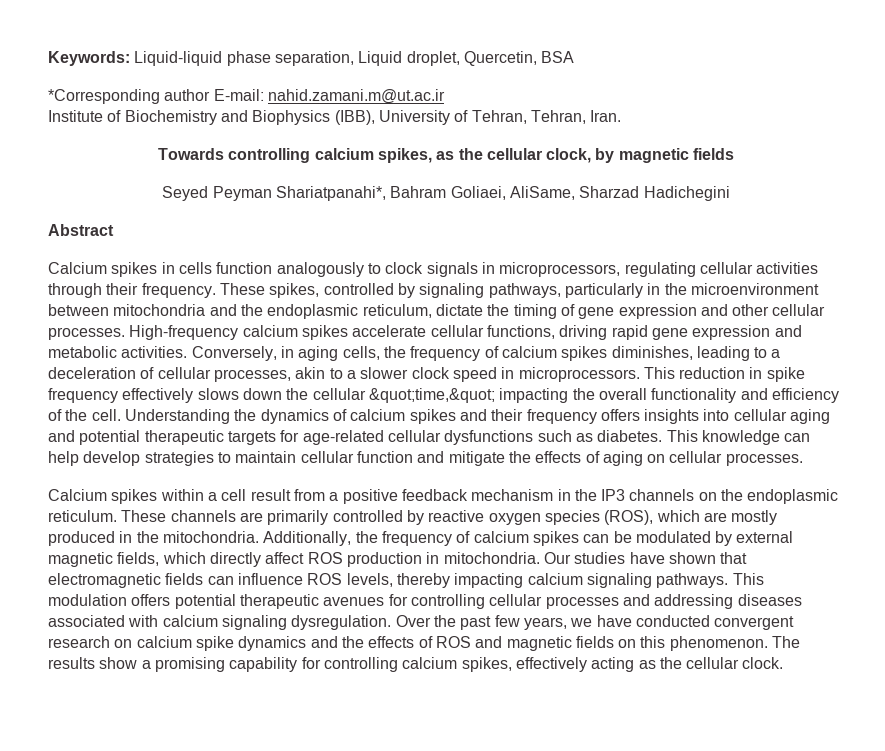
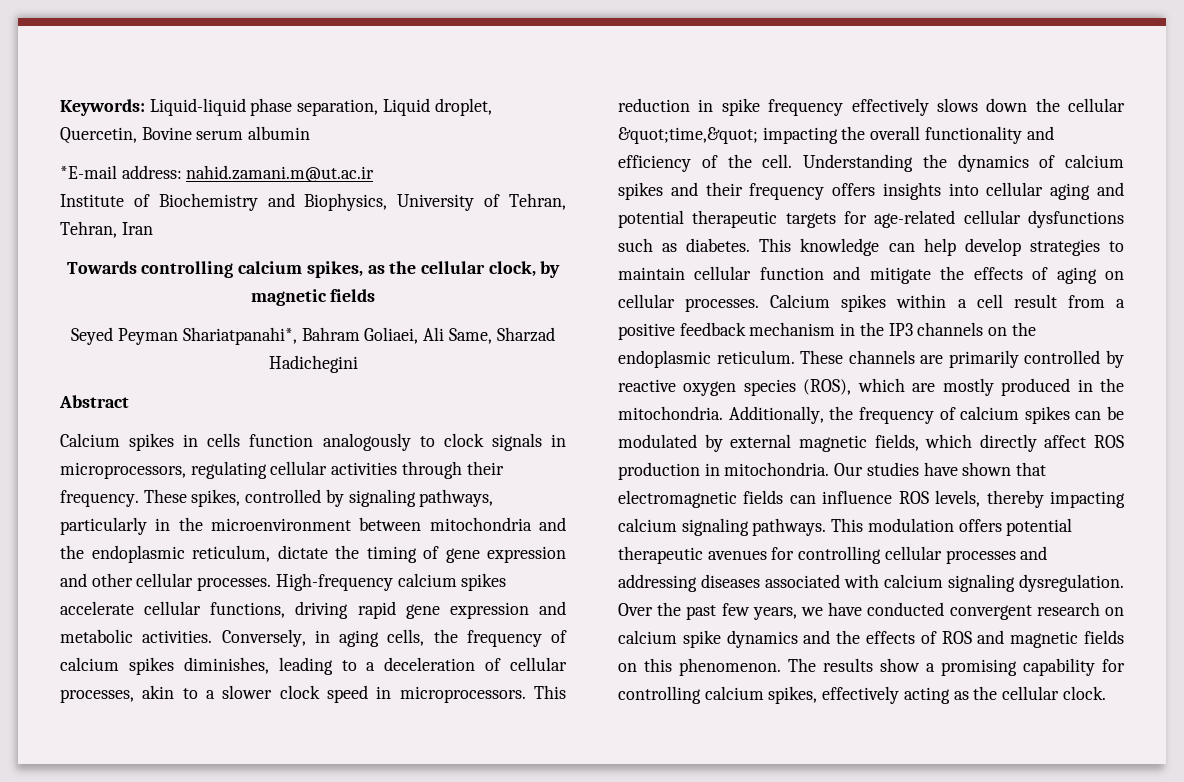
[541,51,575,63] [48,89,264,104] BSA // *Corresponding author E-mail: -> [141,126,311,140] [60,165,182,179] Bovine serum albumin // *E-mail address:
[252,110,375,125] Biophysics (IBB), -> [304,193,388,211] Biophysics,
[590,110,622,122] Iran. -> [121,222,153,235] Iran
[509,186,575,200] AliSame, -> [423,327,492,344] Ali Same,
(803, 459) // -> (760, 305) none

